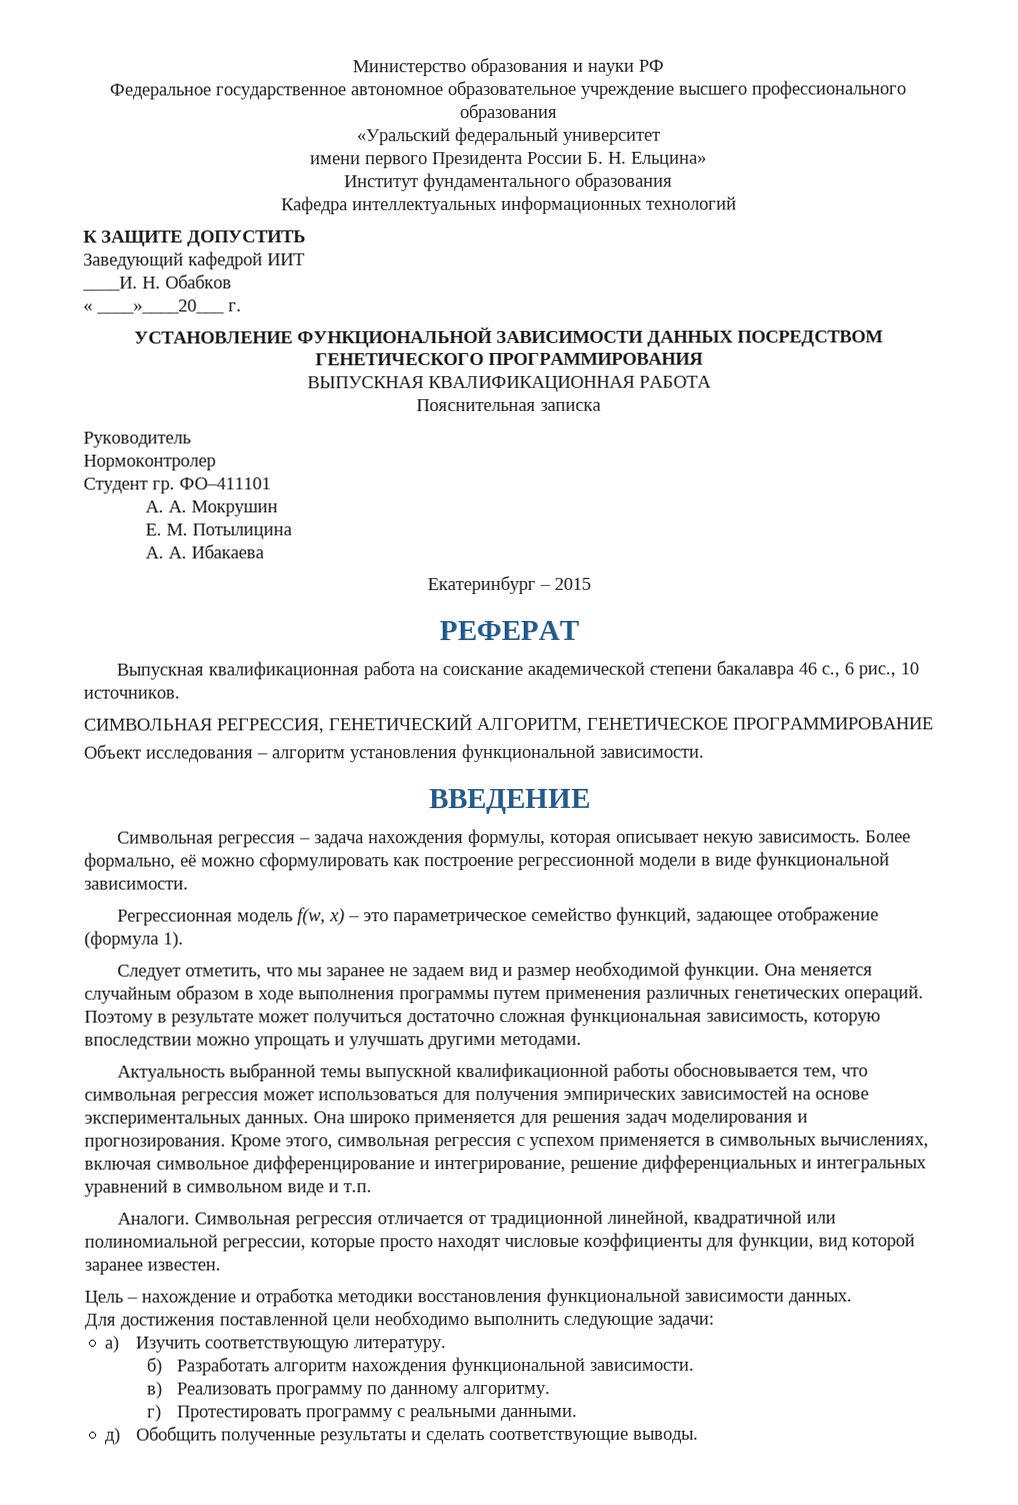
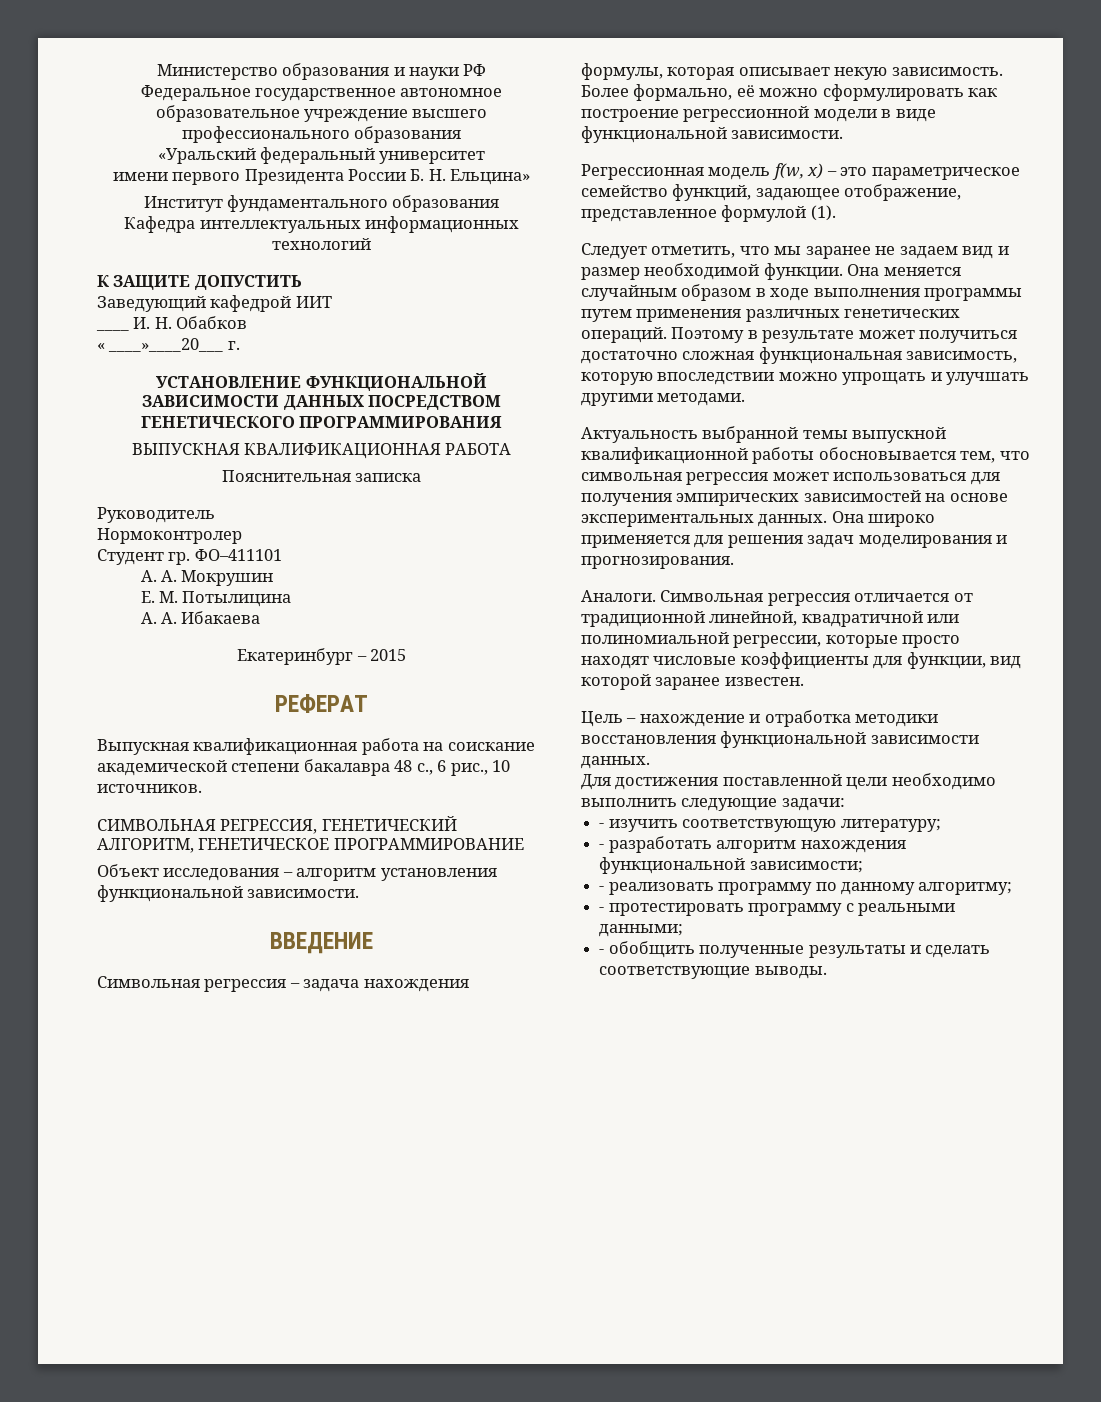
[82,276,138,291] ____И. -> [96,329,129,331] [133,317,151,329] ____ И.
[798,662,818,675] 46 -> [394,760,413,772] 48
[777,906,880,925] [84,930,184,949] отображение (формула 1). -> [844,184,962,201] [581,205,836,222] отображение, представленное формулой (1).
[230,1134,929,1151] [84,1154,927,1174] [84,1179,372,1197] Кроме этого, символьная регрессия с успехом применяется в символьных вычислениях, включая символьное дифференцирование и интегрирование, решение дифференциальных и интегральных уравнений в символьном виде и т.п. -> (734, 562) none
[104,1335,447,1353] [145,1356,695,1376] [145,1381,552,1399] [146,1404,579,1422] [105,1426,218,1445] а) Изучить соответствующую литературу. // б) Разработать алгоритм нахождения функциональной зависимости. // в) Реализовать программу по данному алгоритму. // г) Протестировать программу с реальными данными. // д) Обобщить -> [599,819,941,832] [599,836,906,853] [599,857,863,874] [599,882,1013,895] [599,903,955,916] [599,924,684,937] [599,941,695,958] - изучить соответствующую литературу; // - разработать алгоритм нахождения функциональной зависимости; // - реализовать программу по данному алгоритму; // - протестировать программу с реальными данными; // - обобщить

